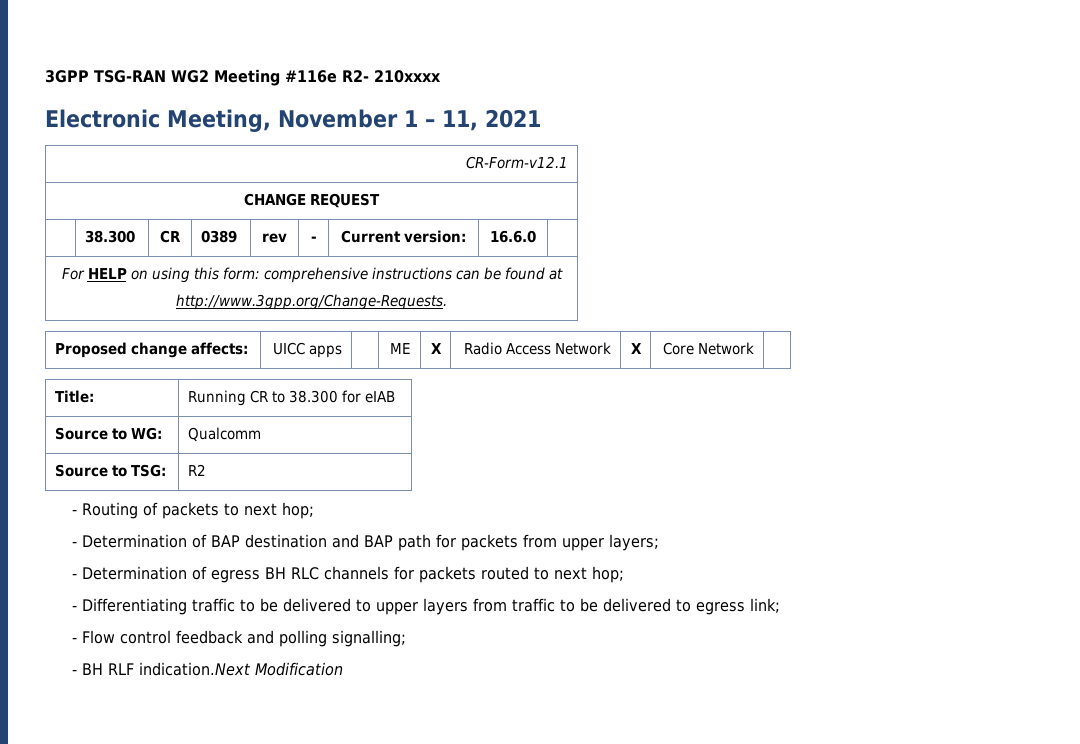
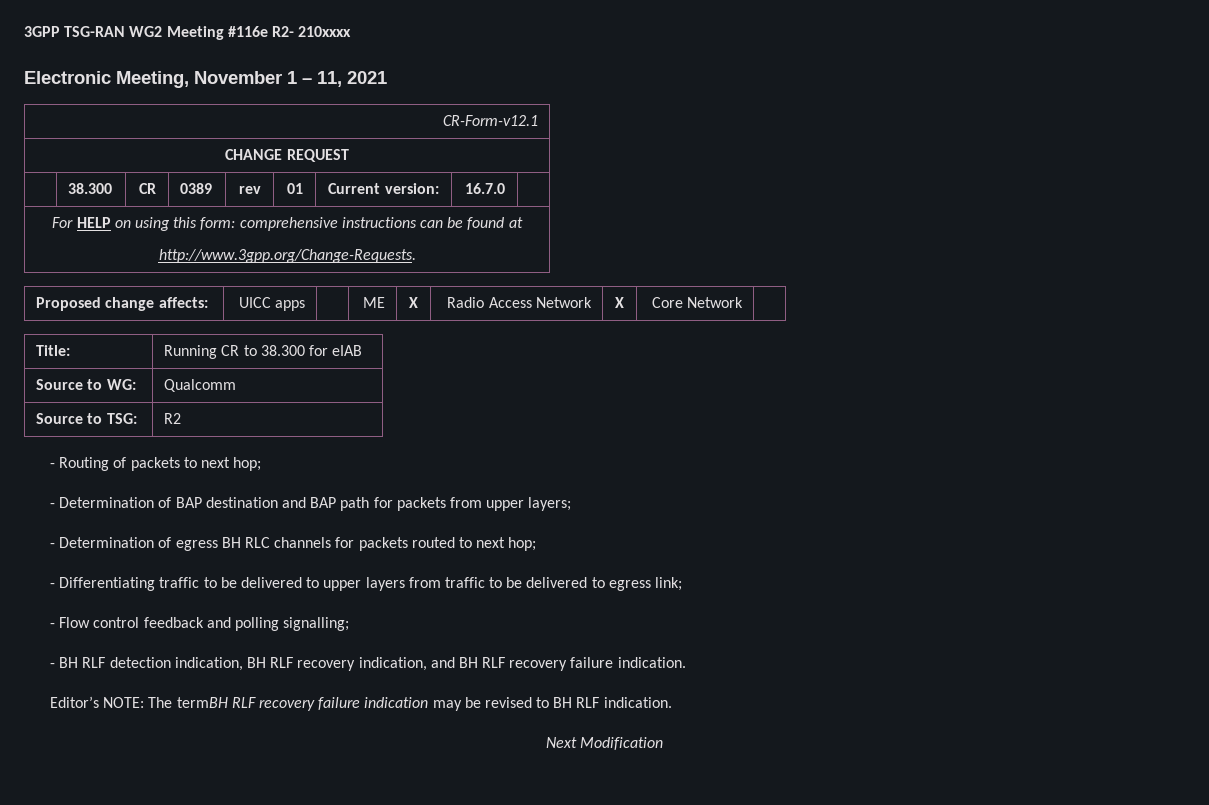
[310,236,317,242] - -> [286,183,303,194] 01
[490,230,536,243] 16.6.0 -> [464,183,505,194] 16.7.0
[138,662,251,676] indication.Next -> [109,657,686,671] [50,696,672,711] [545,737,577,748] detection indication, BH RLF recovery indication, and BH RLF recovery failure indication. // Editor’s NOTE: The termBH RLF recovery failure indication may be revised to BH RLF indication. // Next

